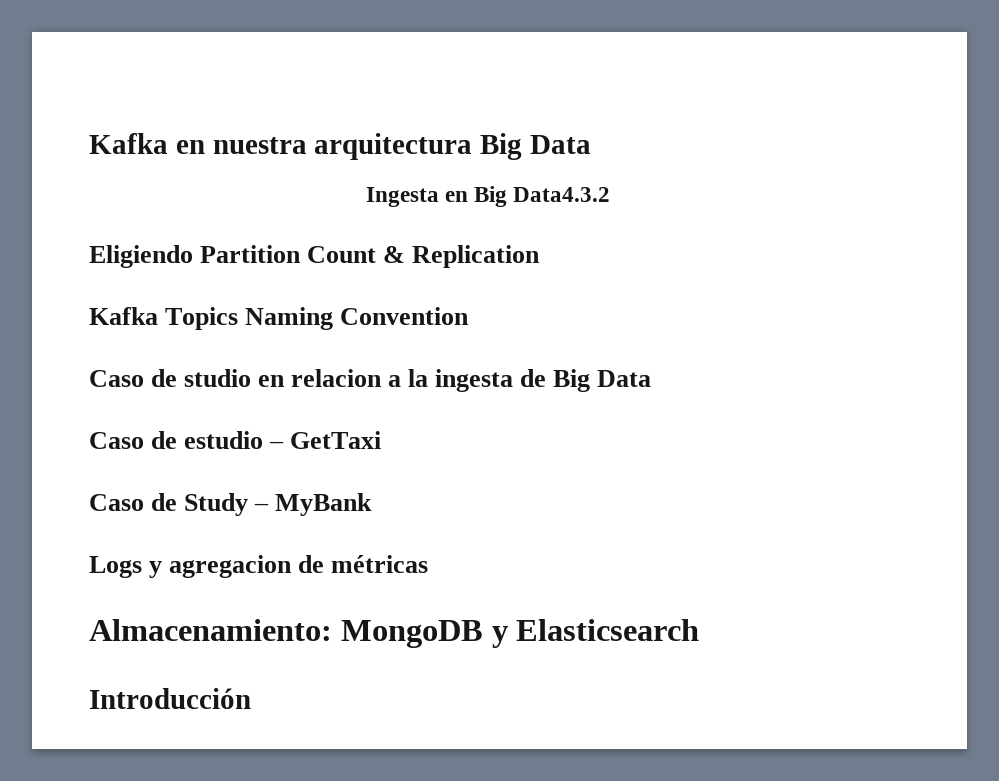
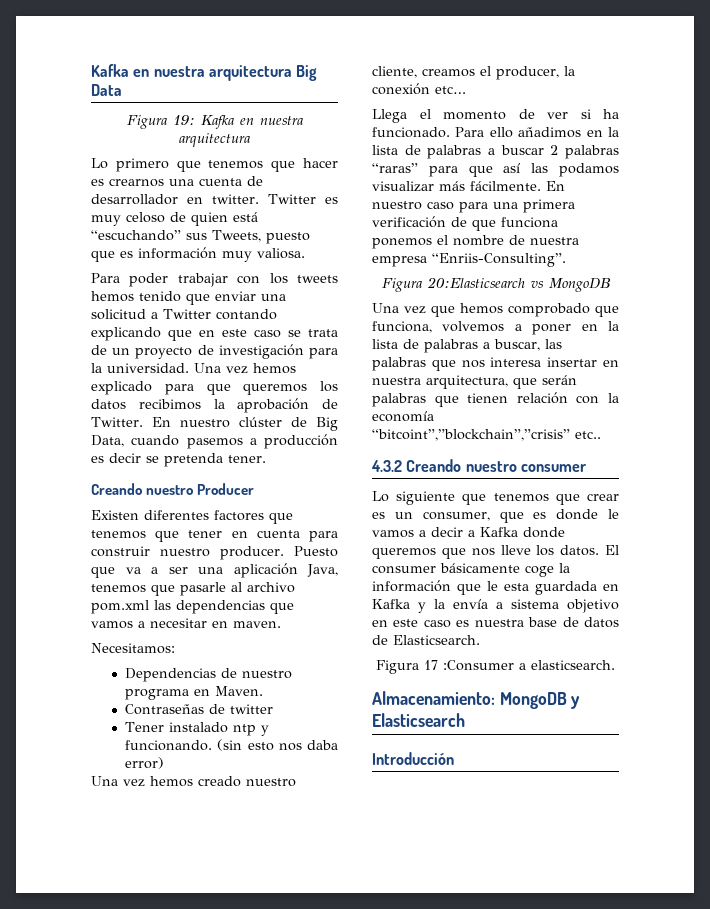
[365,186,611,207] [89,245,541,268] [89,307,470,330] [89,369,652,392] [89,431,382,449] [89,493,373,516] [89,555,429,578] Ingesta en Big Data4.3.2 // Eligiendo Partition Count & Replication // Kafka Topics Naming Convention // Caso de studio en relacion a la ingesta de Big Data // Caso de estudio – GetTaxi // Caso de Study – MyBank // Logs y agregacion de métricas -> [126,115,303,129] [179,133,250,147] [91,158,338,172] [91,176,263,187] [91,194,338,205] [91,212,258,226] [91,230,310,244] [91,247,305,262] [91,273,338,287] [91,291,286,305] [91,309,277,320] [91,327,338,341] [91,344,338,359] [91,363,296,374] [91,381,338,395] [91,398,338,413] [91,417,338,431] [91,434,338,449] [91,453,266,467] [91,483,255,495] [91,510,293,524] [91,530,338,542] [91,546,338,560] [91,563,338,578] [91,582,295,596] [91,600,294,614] [91,618,281,629] [91,643,175,654] [125,668,293,682] [125,686,264,700] [125,704,274,715] [125,722,270,736] [125,739,338,751] [125,757,165,769] [91,776,296,787] [372,66,575,80] [372,83,466,95] [372,109,619,123] [372,127,619,138] [372,145,619,159] [372,163,619,177] [372,181,565,192] [372,199,575,213] [372,216,558,231] [372,235,579,249] [372,253,566,267] [381,277,611,292] [372,303,619,317] [372,321,619,335] [372,339,562,353] [372,357,619,371] [372,375,577,389] [372,392,619,407] [372,411,434,422] [372,429,601,441] [371,459,586,472] [372,491,619,505] [372,509,619,523] [372,527,565,538] [372,545,619,559] [372,563,570,577] [372,580,619,595] [372,599,619,613] [372,617,619,628] [372,635,480,645] [376,660,615,674] Figura 19: Kafka en nuestra arquitectura // Lo primero que tenemos que hacer es crearnos una cuenta de desarrollador en twitter. Twitter es muy celoso de quien está “escuchando” sus Tweets, puesto que es información muy valiosa. // Para poder trabajar con los tweets hemos tenido que enviar una solicitud a Twitter contando explicando que en este caso se trata de un proyecto de investigación para la universidad. Una vez hemos explicado para que queremos los datos recibimos la aprobación de Twitter. En nuestro clúster de Big Data, cuando pasemos a producción es decir se pretenda tener. // Creando nuestro Producer // Existen diferentes factores que tenemos que tener en cuenta para construir nuestro producer. Puesto que va a ser una aplicación Java, tenemos que pasarle al archivo pom.xml las dependencias que vamos a necesitar en maven. // Necesitamos: // Dependencias de nuestro programa en Maven. // Contraseñas de twitter // Tener instalado ntp y funcionando. (sin esto nos daba error) // Una vez hemos creado nuestro cliente, creamos el producer, la conexión etc… // Llega el momento de ver si ha funcionado. Para ello añadimos en la lista de palabras a buscar 2 palabras “raras” para que así las podamos visualizar más fácilmente. En nuestro caso para una primera verificación de que funciona ponemos el nombre de nuestra empresa “Enriis-Consulting”. // Figura 20:Elasticsearch vs MongoDB // Una vez que hemos comprobado que funciona, volvemos a poner en la lista de palabras a buscar, las palabras que nos interesa insertar en nuestra arquitectura, que serán palabras que tienen relación con la economía “bitcoint”,”blockchain”,”crisis” etc.. // 4.3.2 Creando nuestro consumer // Lo siguiente que tenemos que crear es un consumer, que es donde le vamos a decir a Kafka donde queremos que nos lleve los datos. El consumer básicamente coge la información que le esta guardada en Kafka y la envía a sistema objetivo en este caso es nuestra base de datos de Elasticsearch. // Figura 17 :Consumer a elasticsearch.

